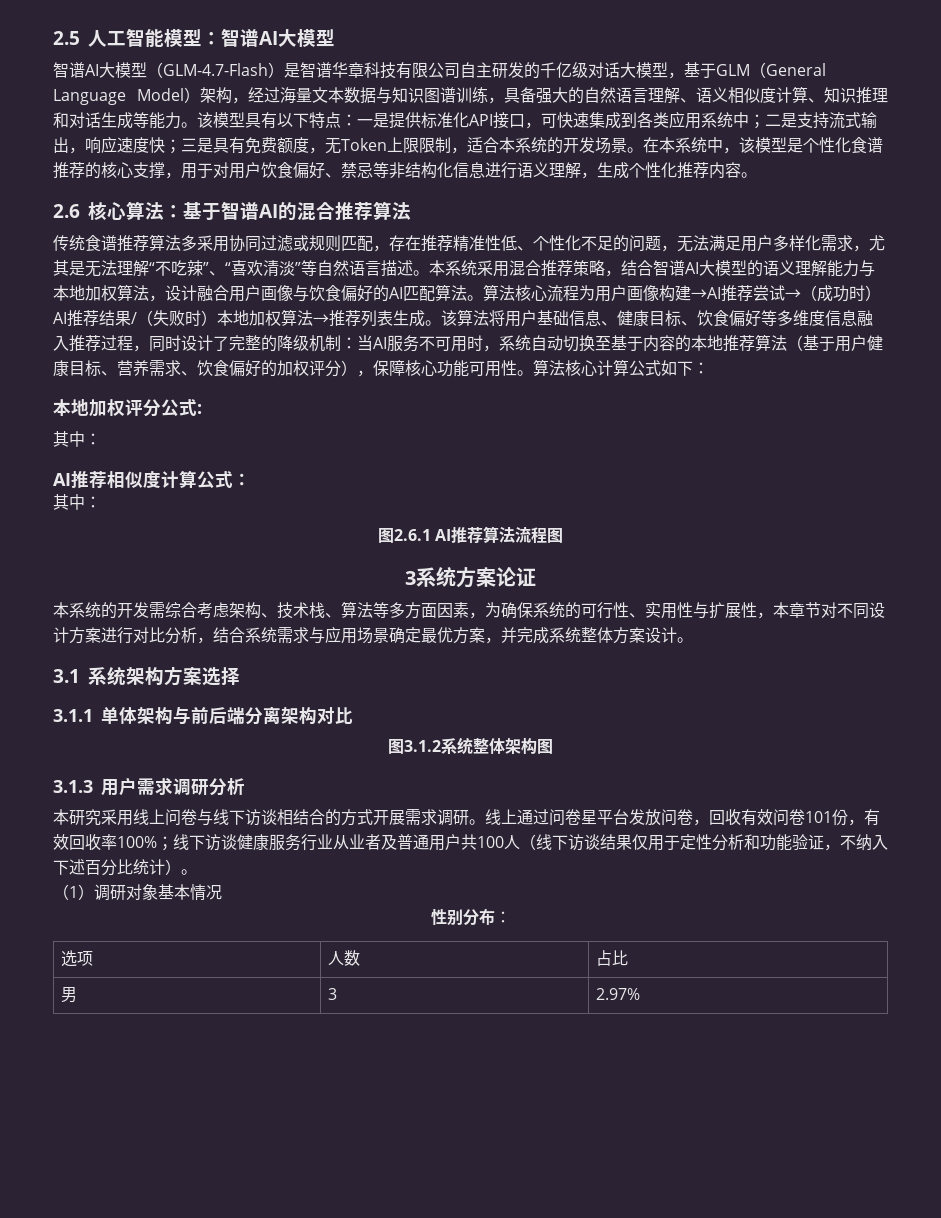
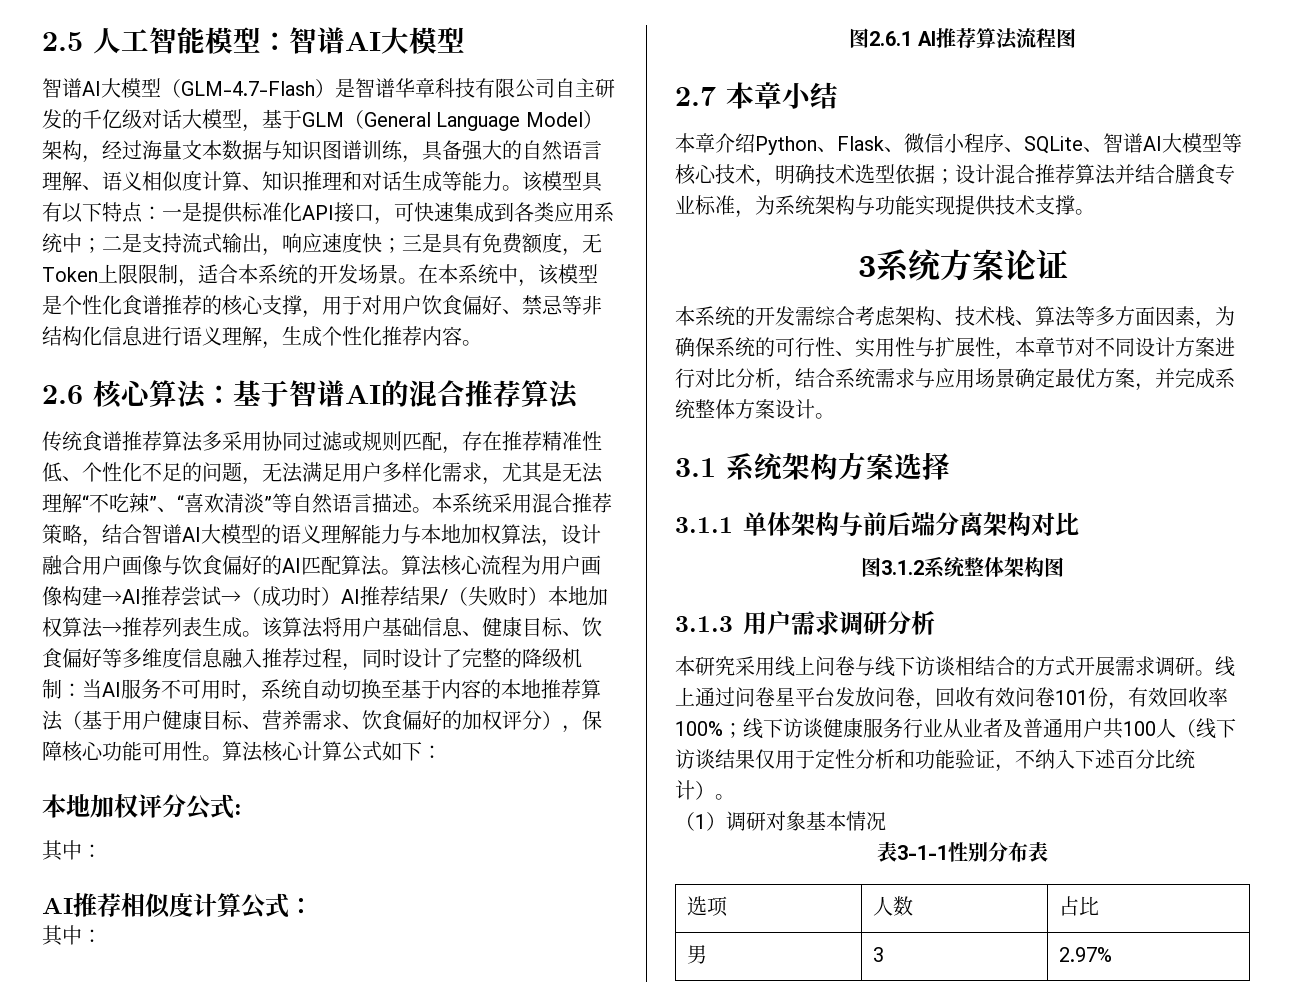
(564, 535) none -> [675,82,838,109] [675,133,1242,155] [675,164,1235,187] [675,195,1095,218] // 2.7本章小结 // 本章介绍Python、Flask、微信小程序、SQLite、智谱AI大模型等核心技术，明确技术选型依据；设计混合推荐算法并结合膳食专业标准，为系统架构与功能实现提供技术支撑。
(222, 892) none -> [877,842,948,862] 表3-1-1
[494,911,511,923] ： -> [1028,842,1048,862] 表

